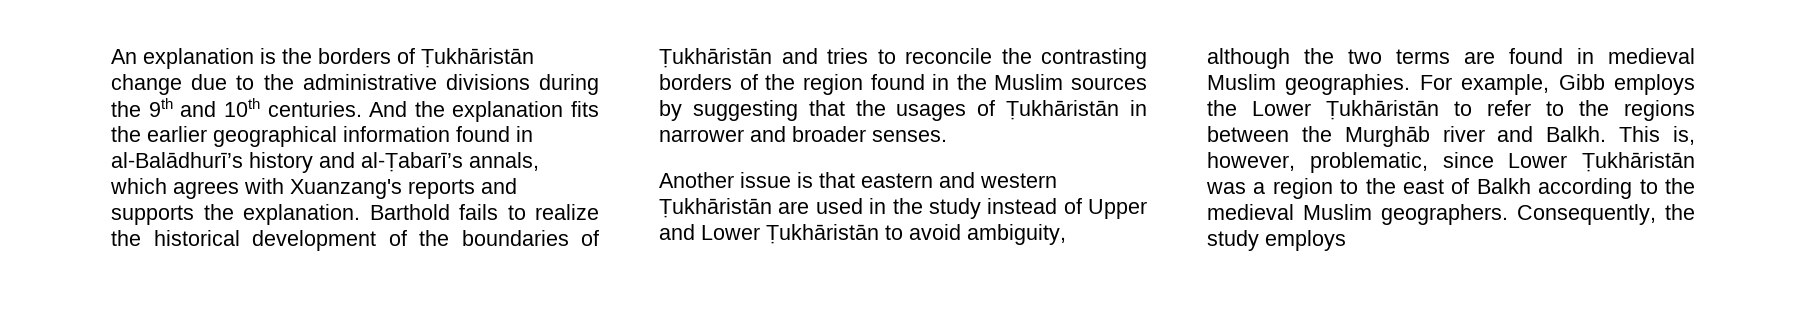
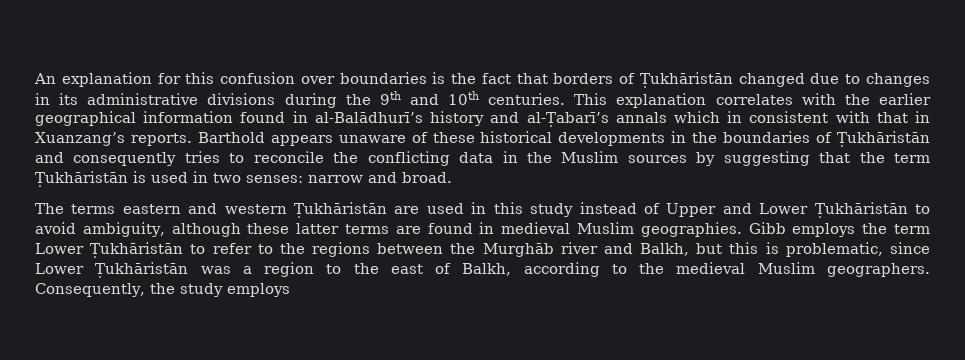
[260,48,312,64] is the -> [157,72,548,84] for this confusion over boundaries is the fact that
[111,74,182,95] change -> [738,73,805,87] changed
[263,74,294,90] the -> [865,73,930,87] [35,93,79,105] changes in its
[369,101,599,122] And the explanation fits -> [574,93,836,108] This explanation correlates with
[469,152,539,171] [110,178,517,199] [111,204,599,225] [111,230,407,251] annals, which agrees with Xuanzang's reports and supports the explanation. Barthold fails to realize the historical development of -> [615,111,930,123] [35,131,687,146] annals which in consistent with that in Xuanzang’s reports. Barthold appears unaware of these historical developments in
(818, 56) none -> [73,152,177,166] consequently
[1041,48,1147,69] [659,74,925,95] contrasting borders of the region found -> [367,151,494,166] conflicting data
[896,100,1147,121] [659,126,947,142] [659,172,855,188] usages of Ṭukhāristān in narrower and broader senses. // Another issue is that -> [894,153,930,163] [35,171,452,187] [35,203,116,214] term Ṭukhāristān is used in two senses: narrow and broad. // The terms
[892,198,923,214] the -> [493,202,523,214] this
[1304,48,1382,64] the two -> [247,223,340,234] these latter
[1419,74,1550,95] For example, -> (742, 229) none
(1237, 108) none -> [894,224,931,234] term
[1546,126,1695,145] [1207,152,1295,171] Balkh. This is, however, -> [640,242,779,256] Balkh, but this is
[1476,178,1531,194] Balkh -> [462,263,512,276] Balkh,

